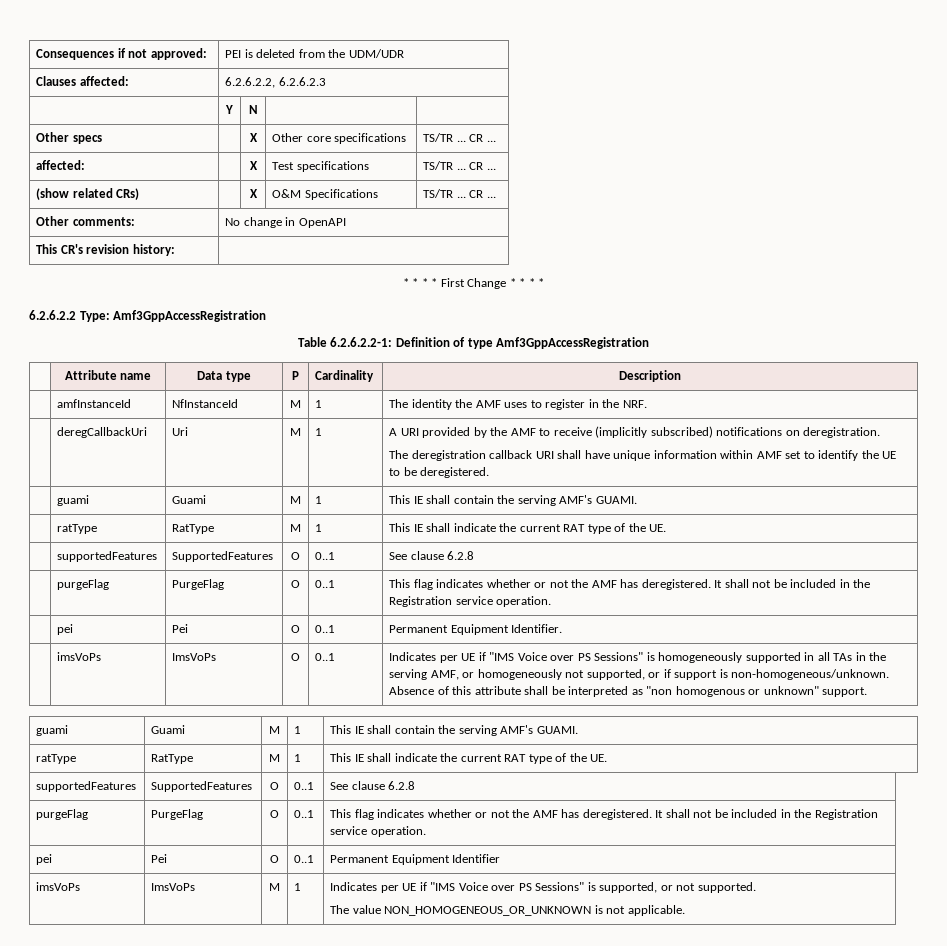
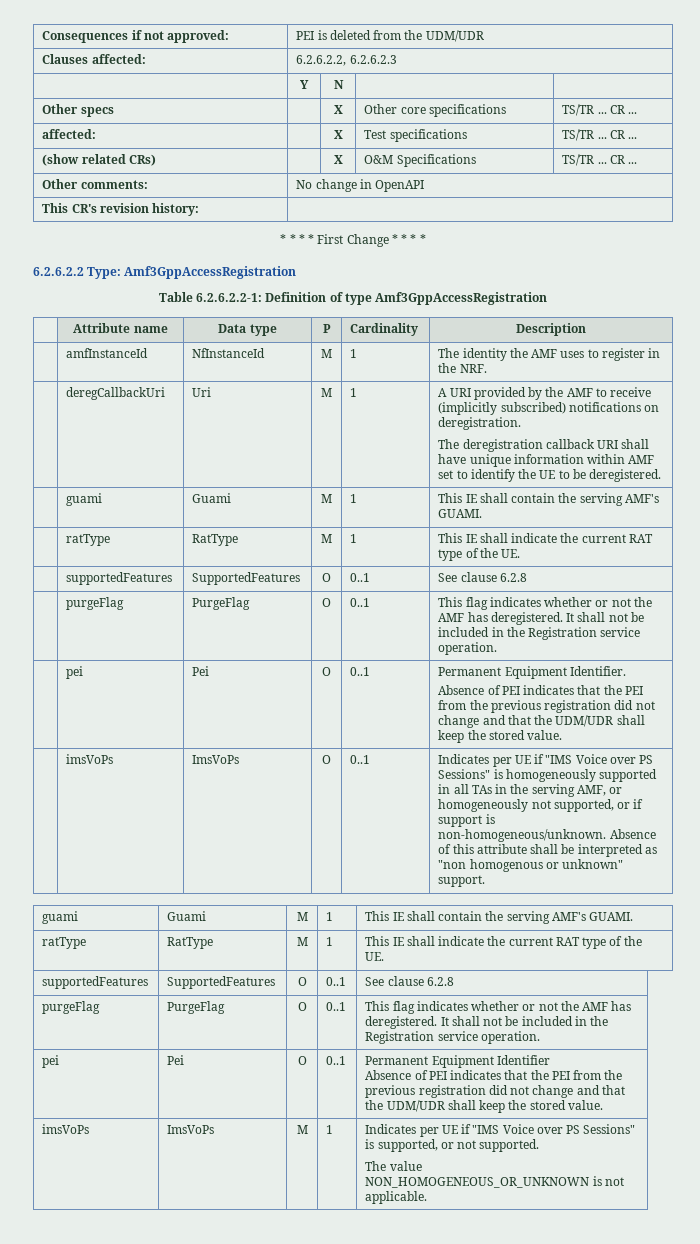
(563, 628) none -> [438,685,643,695] [438,700,655,713] [438,715,645,728] [438,730,563,743] // Absence of PEI indicates that the PEI from the previous registration did not change and that the UDM/UDR shall keep the stored value.
(501, 858) none -> [365,1070,623,1080] [365,1085,625,1098] [365,1100,603,1113] // Absence of PEI indicates that the PEI from the previous registration did not change and that the UDM/UDR shall keep the stored value.

